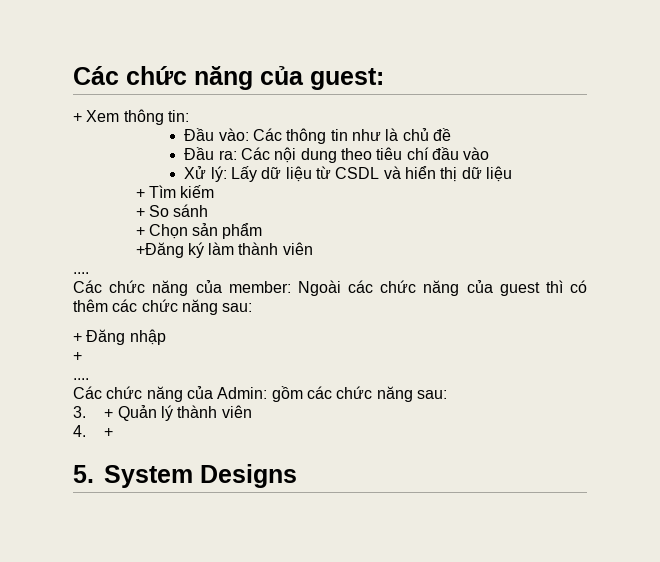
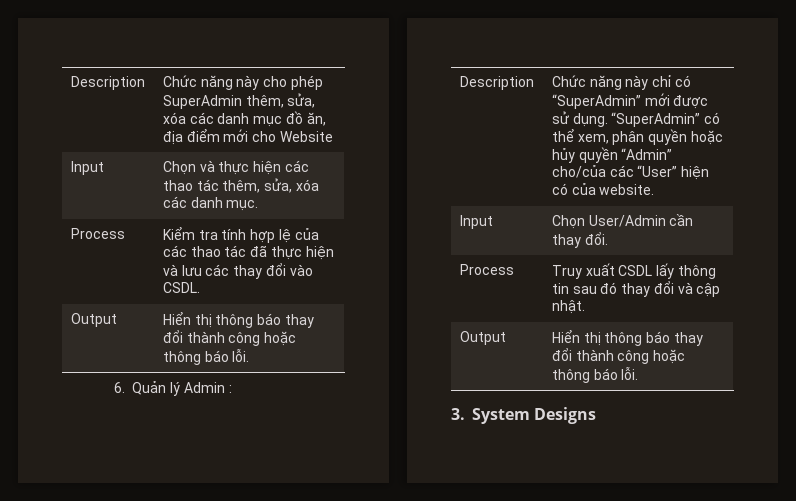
[73,66,384,90] [73,109,189,125] [184,128,451,144] [184,147,490,163] [184,166,512,182] [135,185,215,198] [135,204,209,217] [135,223,263,239] [135,242,313,258] [73,272,89,274] [73,280,588,296] [73,299,253,315] [73,329,166,345] [73,352,82,361] [73,378,89,380] [73,386,447,402] [73,405,252,421] [73,425,114,437] [73,465,94,483] Các chức năng của guest: // + Xem thông tin: // Đầu vào: Các thông tin như là chủ đề // Đầu ra: Các nội dung theo tiêu chí đầu vào // Xử lý: Lấy dữ liệu từ CSDL và hiển thị dữ liệu // + Tìm kiếm // + So sánh // + Chọn sản phẩm // +Đăng ký làm thành viên // .... // Các chức năng của member: Ngoài các chức năng của guest thì có thêm các chức năng sau: // + Đăng nhập // + // .... // Các chức năng của Admin: gồm các chức năng sau: // 3. + Quản lý thành viên // 4. + // 5. -> [70,76,145,90] [162,75,323,90] [162,93,316,109] [162,111,326,127] [162,129,333,145] [70,161,104,175] [162,160,309,175] [162,178,319,193] [162,196,259,211] [70,228,125,239] [162,227,319,243] [162,245,334,260] [162,263,313,279] [162,282,200,293] [70,313,117,327] [162,312,314,328] [162,330,297,346] [162,348,250,365] [114,381,232,396] [459,76,534,90] [551,75,691,90] [551,93,709,109] [551,111,721,127] [551,129,723,145] [551,147,673,163] [551,165,710,180] [551,183,655,195] [459,215,493,229] [551,214,694,229] [551,232,608,248] [459,264,514,275] [551,263,716,279] [551,281,721,297] [551,300,585,314] [459,331,506,345] [551,330,703,346] [551,348,686,364] [551,366,639,383] [451,408,465,420] Description | Chức năng này cho phép SuperAdmin thêm, sửa, xóa các danh mục đồ ăn, địa điểm mới cho Website // Input | Chọn và thực hiện các thao tác thêm, sửa, xóa các danh mục. // Process | Kiểm tra tính hợp lệ của các thao tác đã thực hiện và lưu các thay đổi vào CSDL. // Output | Hiển thị thông báo thay đổi thành công hoặc thông báo lỗi. // 6. Quản lý Admin : // Description | Chức năng này chỉ có “SuperAdmin” mới được sử dụng. “SuperAdmin” có thể xem, phân quyền hoặc hủy quyền “Admin” cho/của các “User” hiện có của website. // Input | Chọn User/Admin cần thay đổi. // Process | Truy xuất CSDL lấy thông tin sau đó thay đổi và cập nhật. // Output | Hiển thị thông báo thay đổi thành công hoặc thông báo lỗi. // 3.

